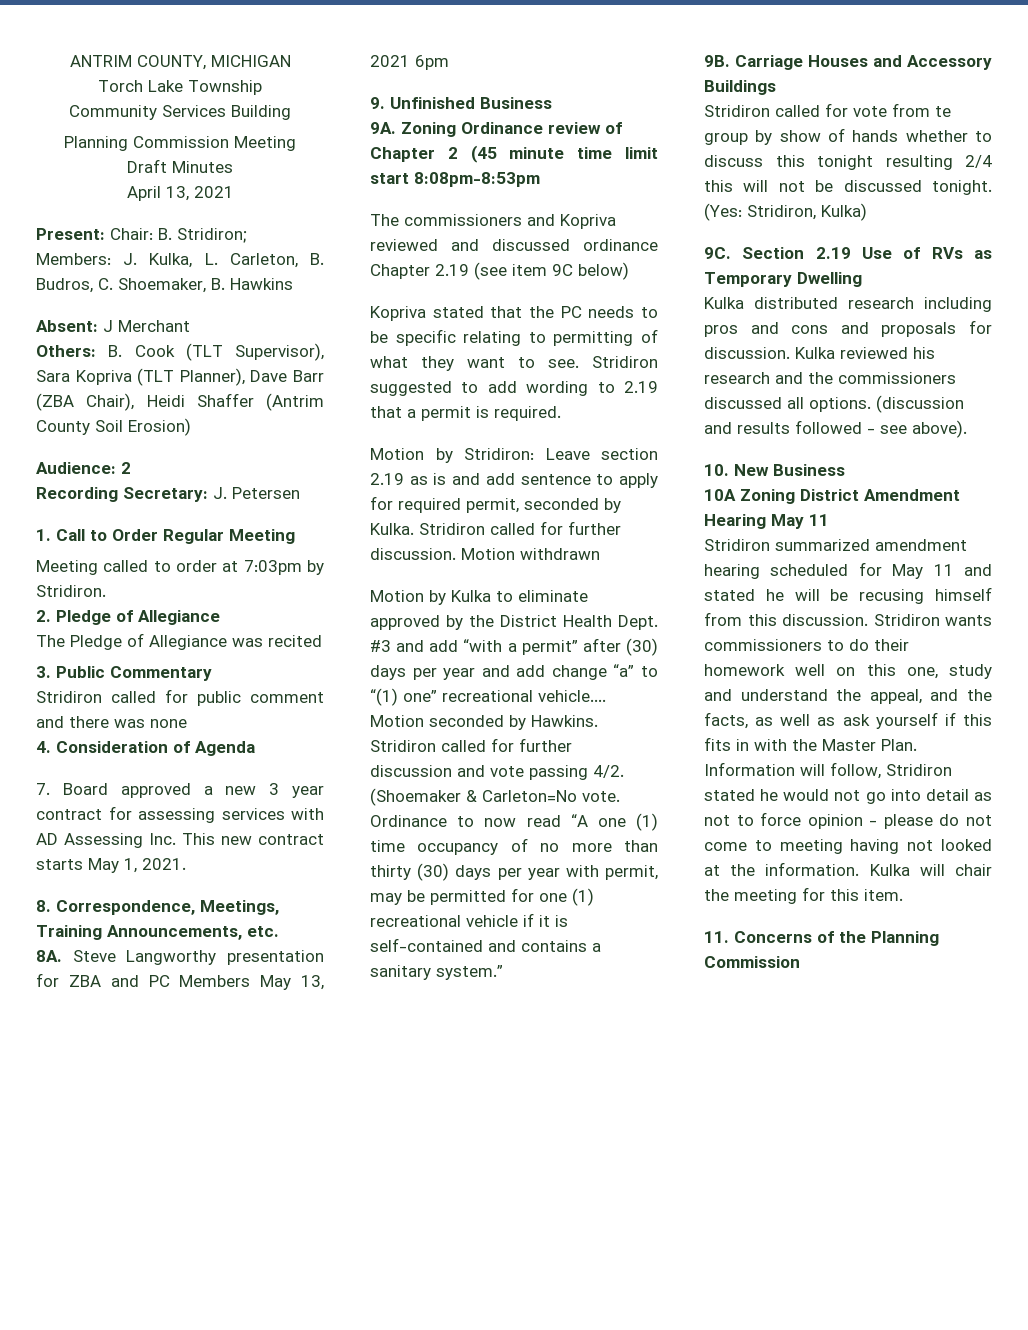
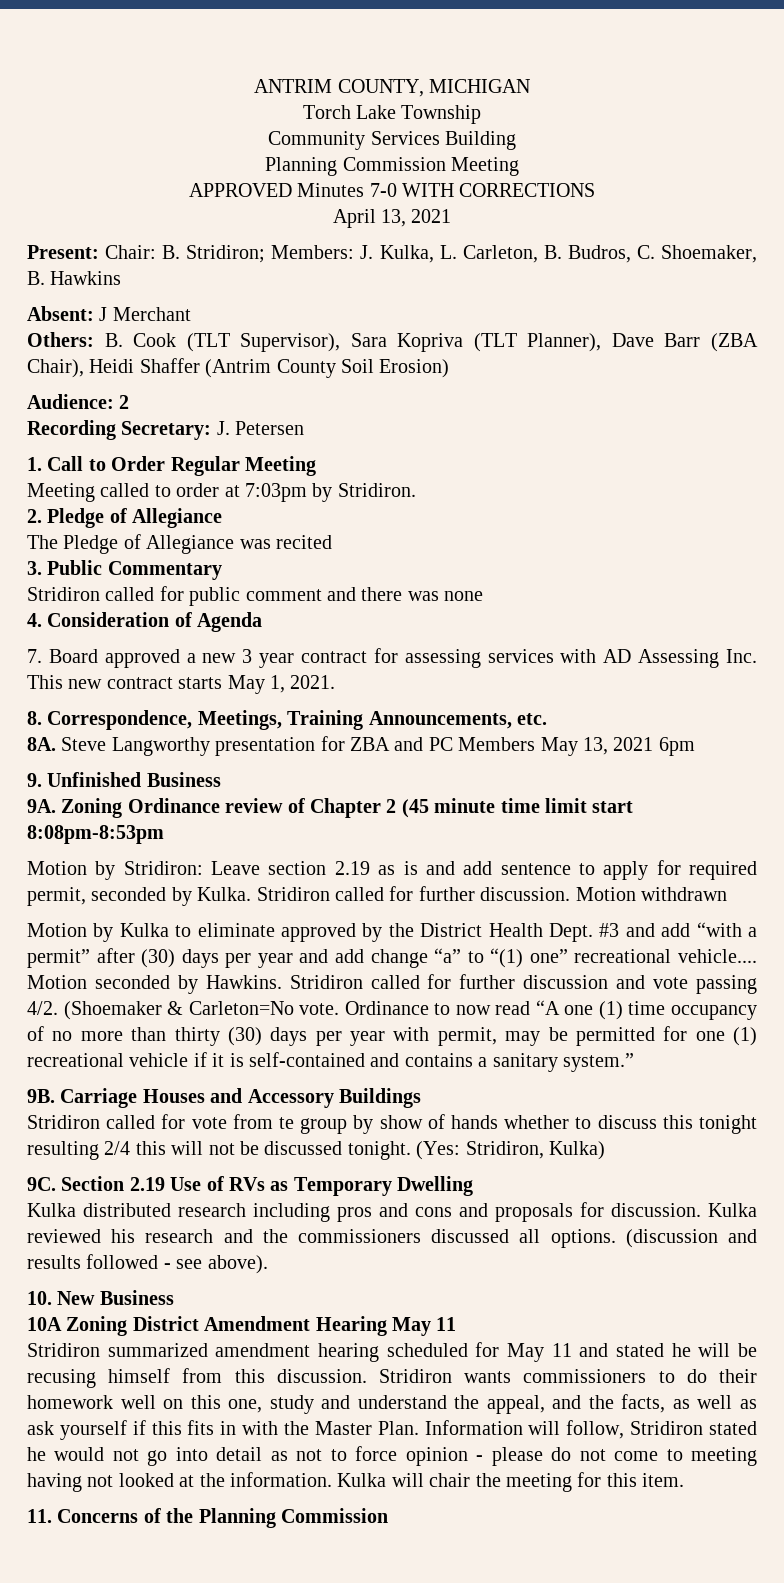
[127,159,167,173] Draft -> [188,183,292,197] APPROVED
(233, 167) none -> [369,183,596,197] 7-0 WITH CORRECTIONS
[370,214,616,229] [370,239,658,251] [370,262,629,280] [370,306,658,321] [370,329,658,346] [370,356,658,371] [370,381,658,396] [370,406,561,421] // The commissioners and Kopriva reviewed and discussed ordinance Chapter 2.19 (see item 9C below) // Kopriva stated that the PC needs to be specific relating to permitting of what they want to see. Stridiron suggested to add wording to 2.19 that a permit is required. -> (164, 834) none

